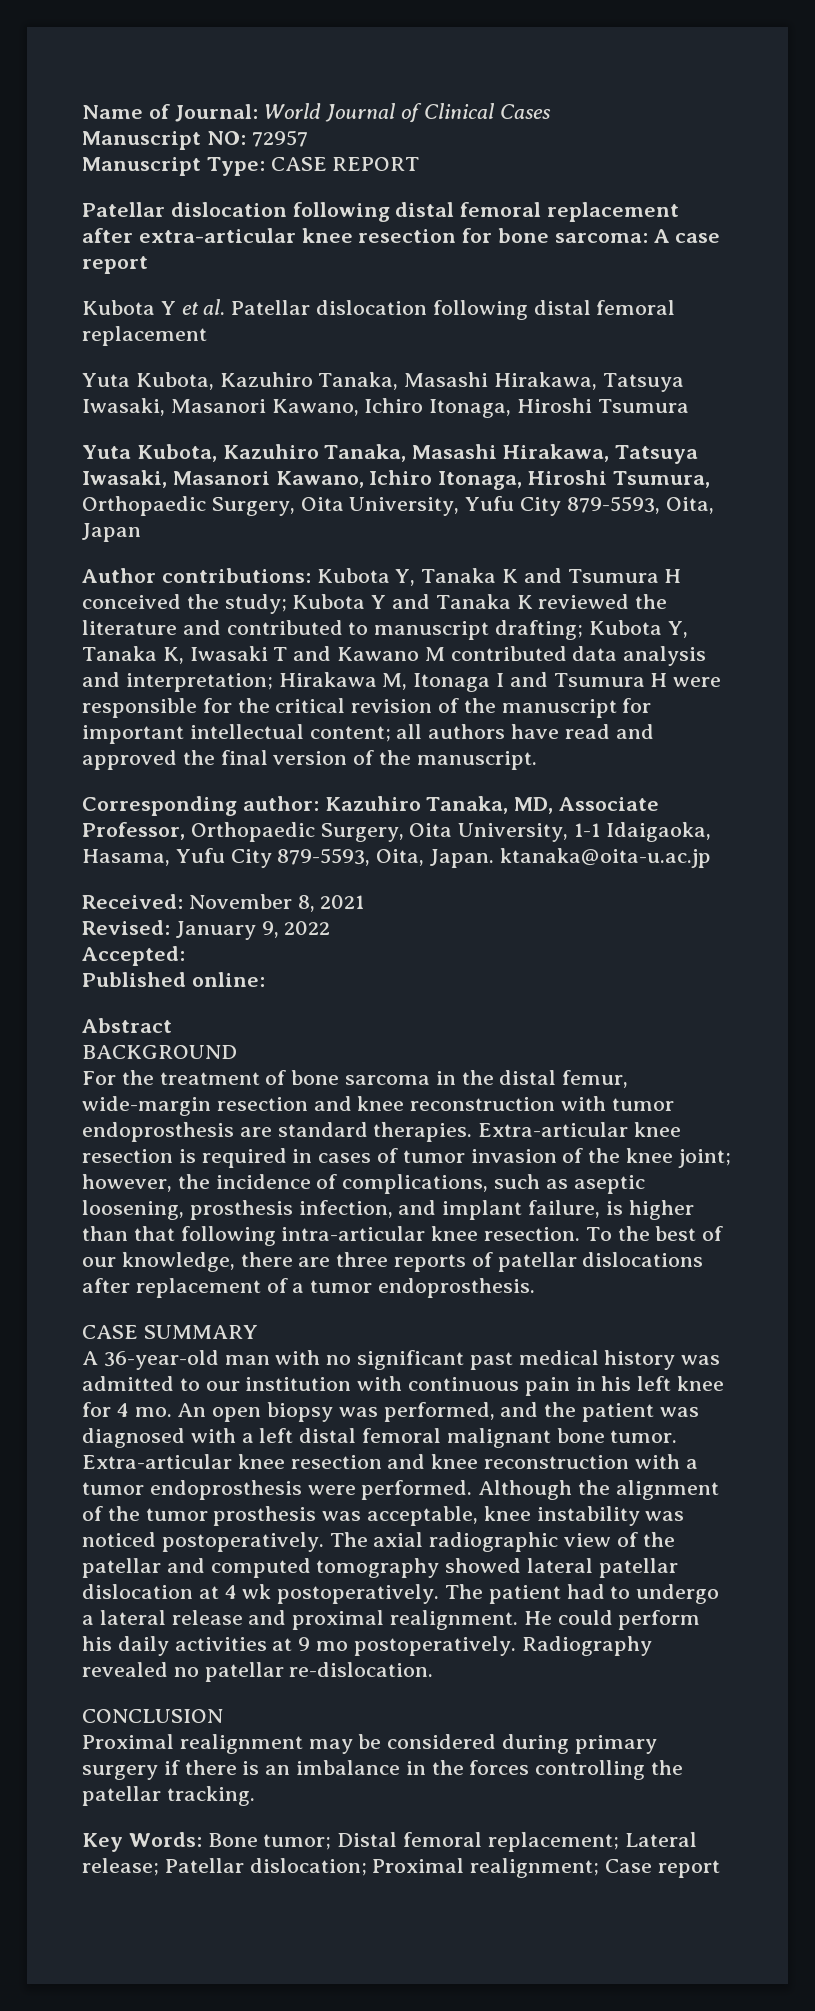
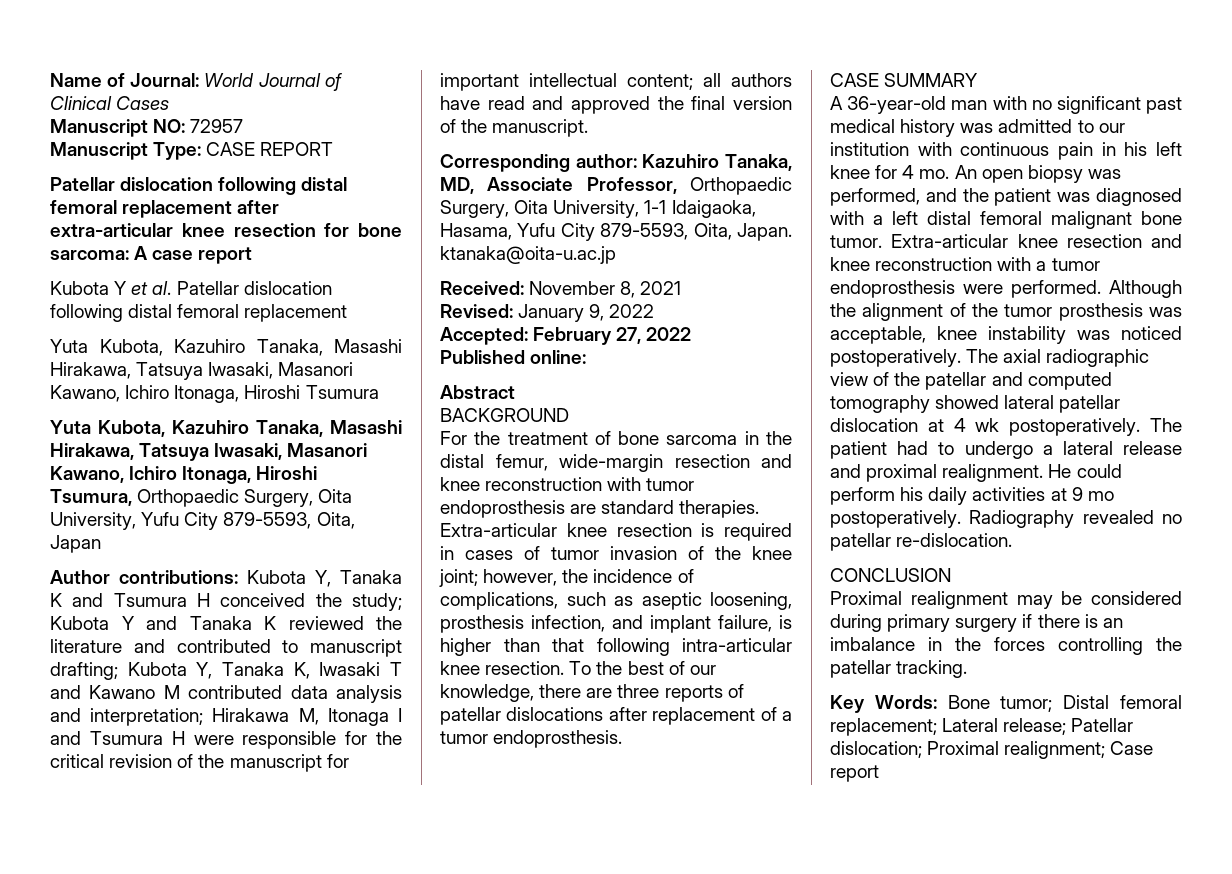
(185, 956) none -> [533,327,692,345] February 27, 2022

